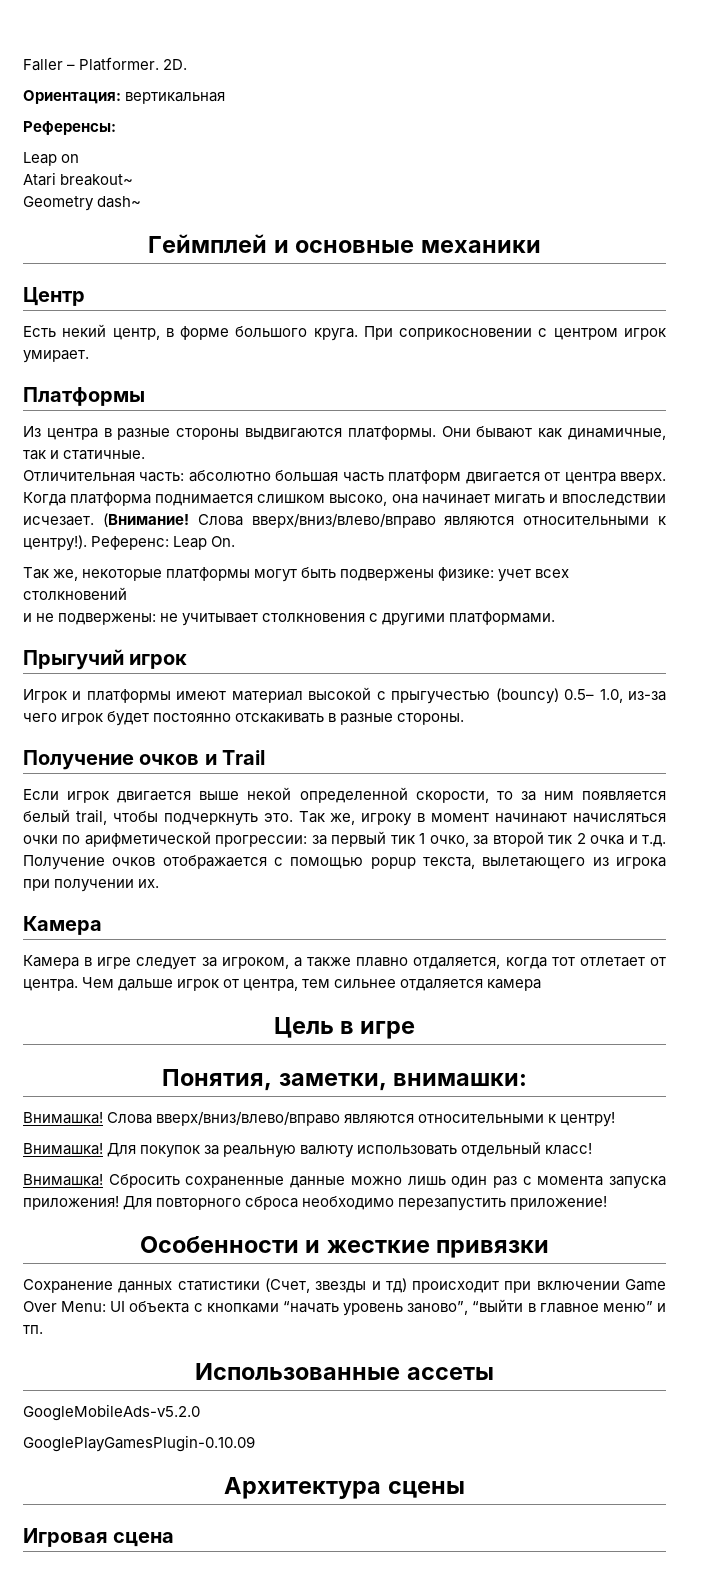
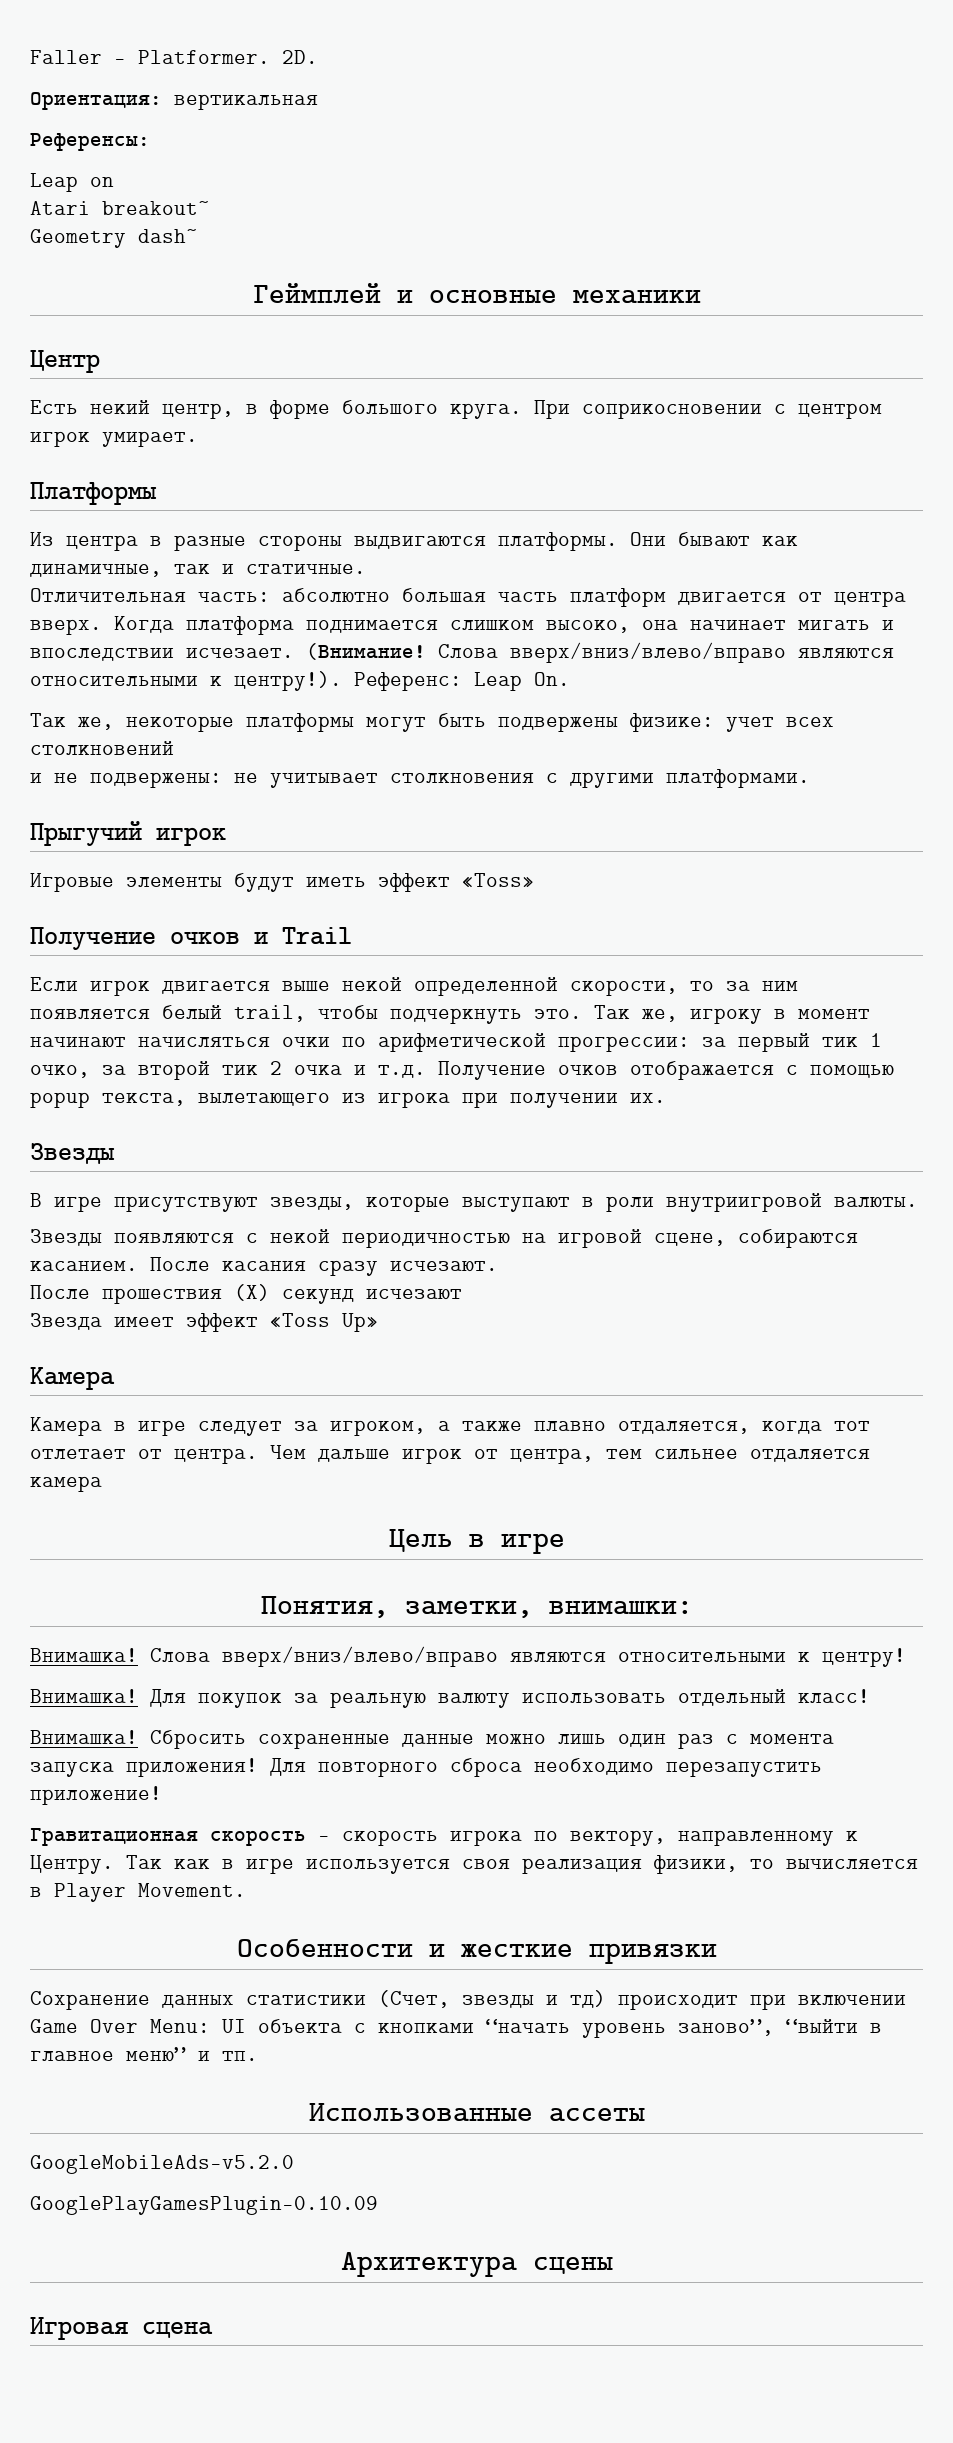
[23,687,667,704] [23,711,465,726] Игрок и платформы имеют материал высокой с прыгучестью (bouncy) 0.5– 1.0, из-за чего игрок будет постоянно отскакивать в разные стороны. -> [30,873,534,892] Игровые элементы будут иметь эффект «Toss»
(160, 883) none -> [30,1143,115,1164] [30,1193,918,1212] [30,1229,858,1248] [30,1257,498,1276] [30,1284,462,1304] [30,1313,378,1332] // Звезды // В игре присутствуют звезды, которые выступают в роли внутриигровой валюты. // Звезды появляются с некой периодичностью на игровой сцене, собираются касанием. После касания сразу исчезают. // После прошествия (X) секунд исчезают // Звезда имеет эффект «Toss Up»
(608, 1203) none -> [30,1828,858,1846] [30,1855,918,1874] [30,1883,246,1902] // Гравитационная скорость – скорость игрока по вектору, направленному к Центру. Так как в игре используется своя реализация физики, то вычисляется в Player Movement.

